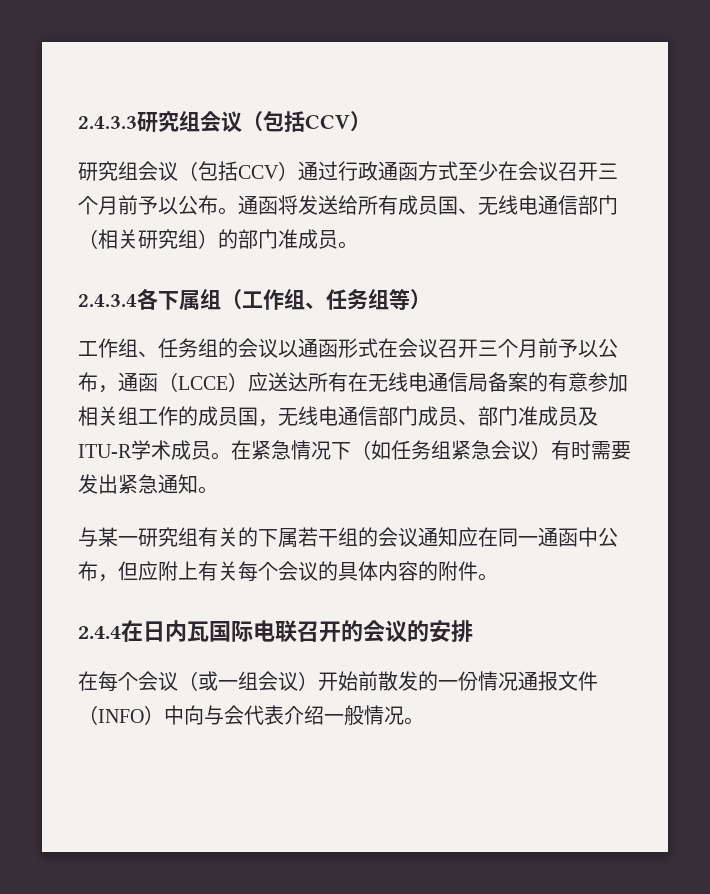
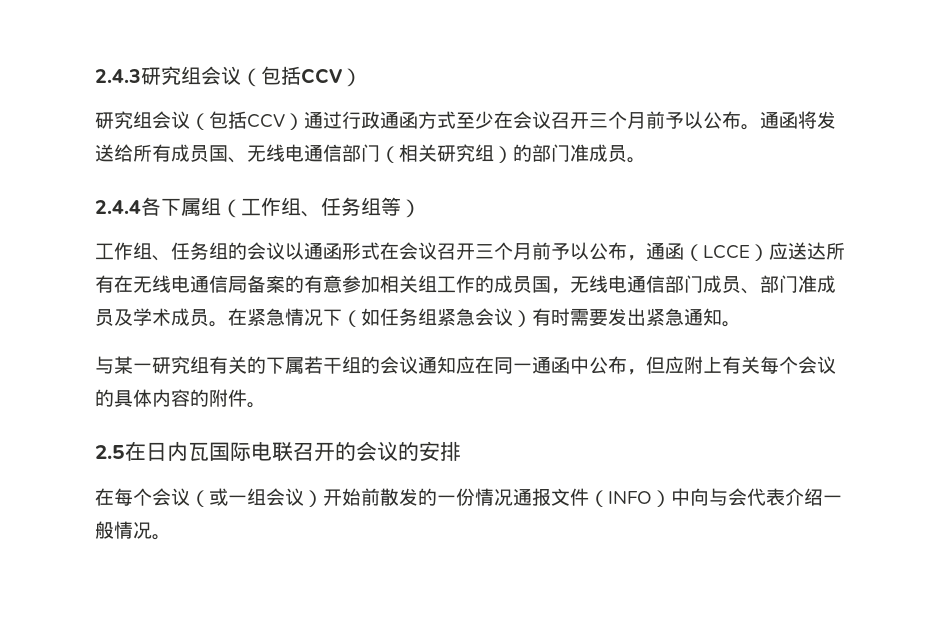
[78,116,137,129] 2.4.3.3 -> [95,69,141,83] 2.4.3
[78,294,137,307] 2.4.3.4 -> [95,200,141,214] 2.4.4
[78,444,132,458] ITU-R -> (133, 317) none
[78,626,121,639] 2.4.4 -> [95,445,125,459] 2.5

